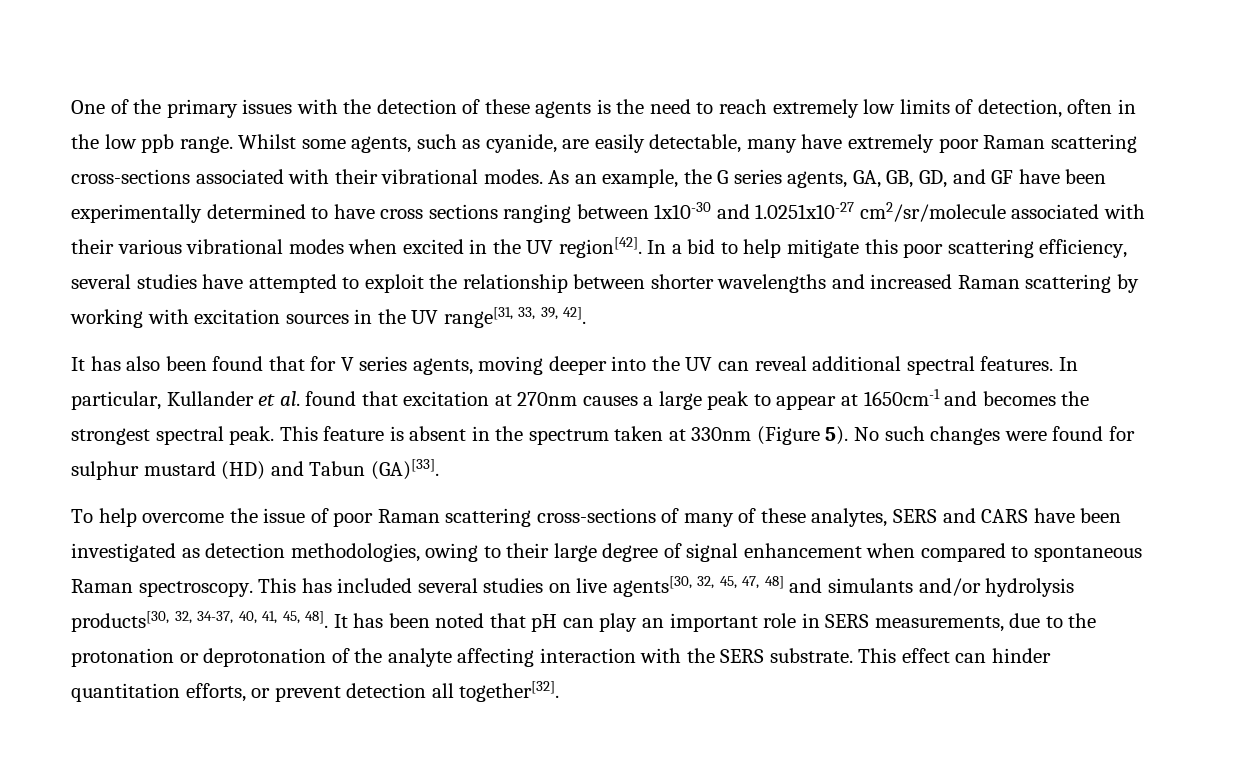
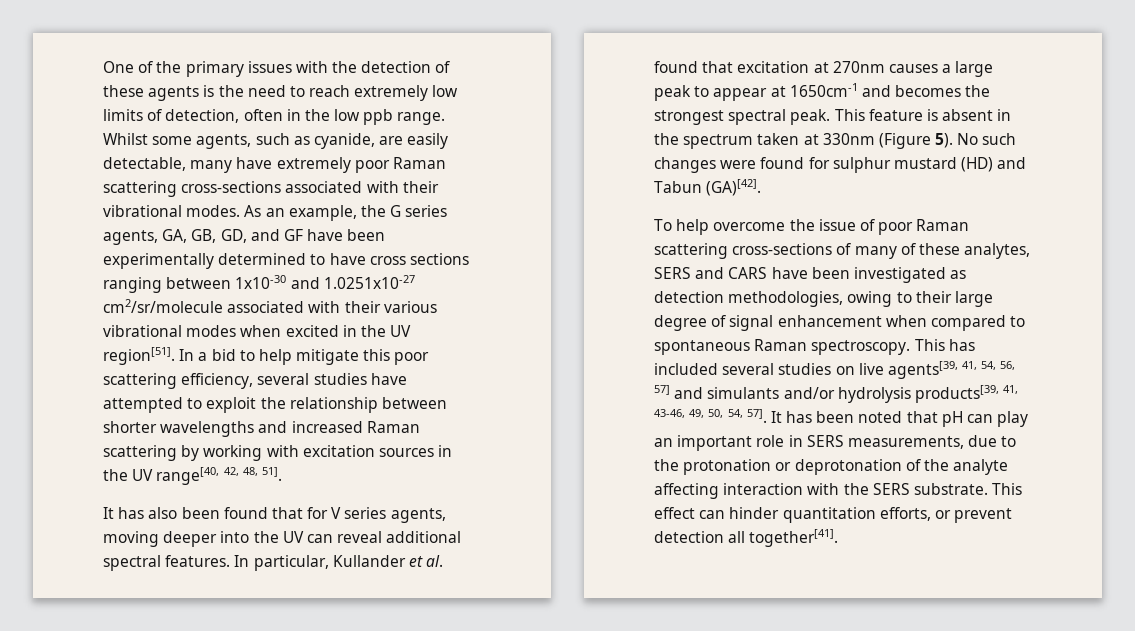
[558,237,642,258] region[42]. -> [103,347,175,365] region[51].
[443,307,587,328] range[31, 33, 39, 42]. -> [156,467,282,485] range[40, 42, 48, 51].
[370,459,439,480] (GA)[33]. -> [706,179,762,196] (GA)[42].
[612,576,1075,597] [71,611,329,632] agents[30, 32, 45, 47, 48] and simulants and/or hydrolysis products[30, 32, 34-37, 40, 41, 45, 48]. -> [887,361,1016,379] [654,385,1019,403] [654,409,767,423] agents[39, 41, 54, 56, 57] and simulants and/or hydrolysis products[39, 41, 43-46, 49, 50, 54, 57].
[459,681,560,702] together[32]. -> [749,529,839,547] together[41].

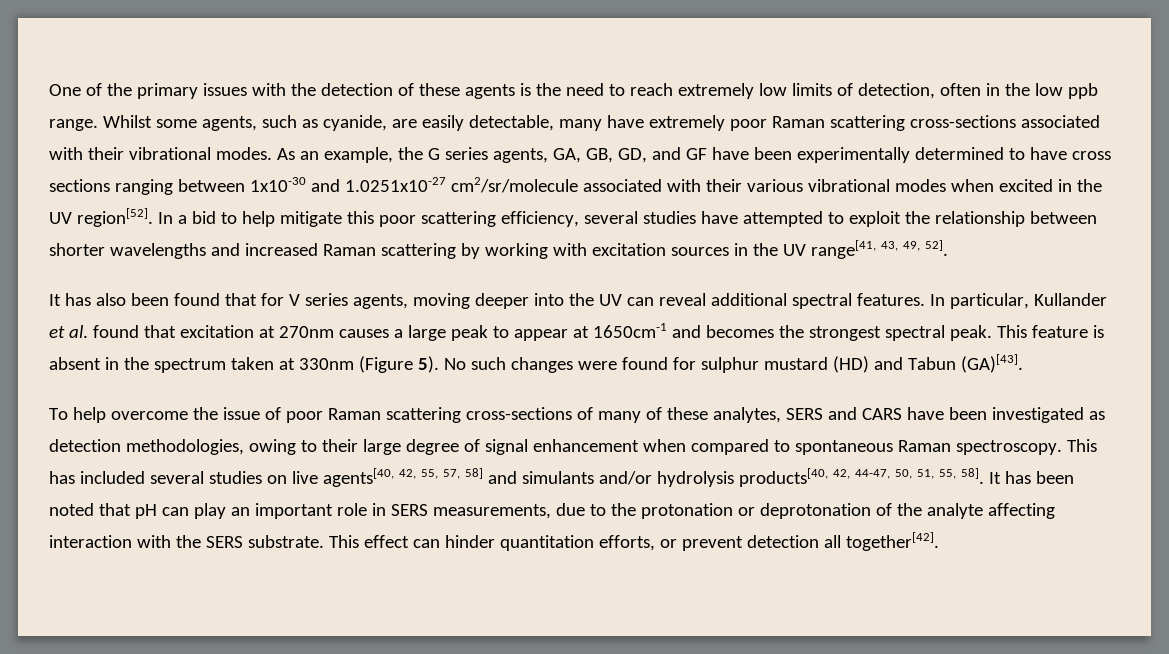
[103,347,175,365] region[51]. -> [76,208,153,227] region[52].
[156,467,282,485] range[40, 42, 48, 51]. -> [810,240,948,259] range[41, 43, 49, 52].
[706,179,762,196] (GA)[42]. -> [960,354,1023,373] (GA)[43].
[887,361,1016,379] [654,385,1019,403] [654,409,767,423] agents[39, 41, 54, 56, 57] and simulants and/or hydrolysis products[39, 41, 43-46, 49, 50, 54, 57]. -> [322,468,984,487] agents[40, 42, 55, 57, 58] and simulants and/or hydrolysis products[40, 42, 44-47, 50, 51, 55, 58].
[749,529,839,547] together[41]. -> [845,532,939,551] together[42].

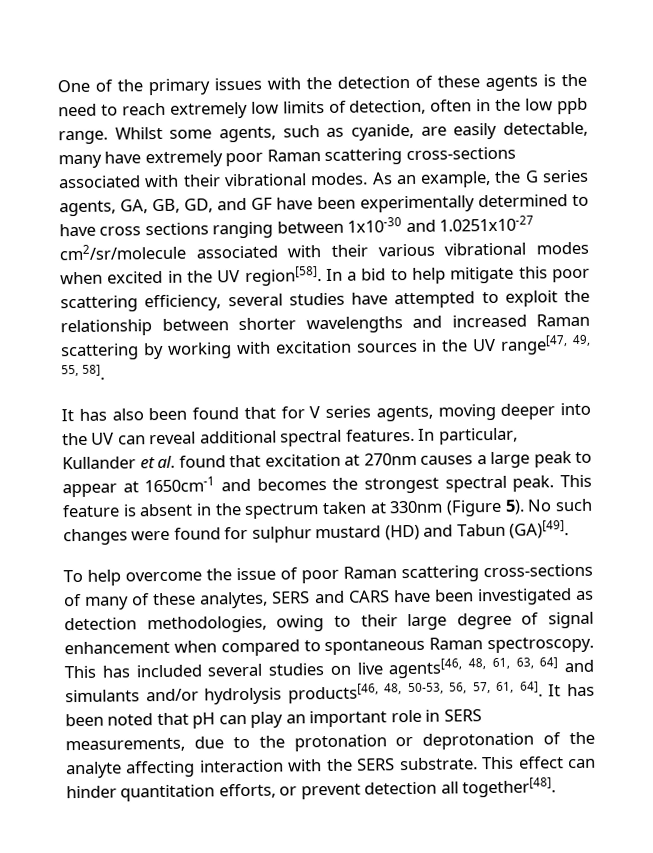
[76,208,153,227] region[52]. -> [244,266,322,286] region[58].
[810,240,948,259] range[41, 43, 49, 52]. -> [500,334,591,355] [61,364,106,380] range[47, 49, 55, 58].
[960,354,1023,373] (GA)[43]. -> [509,520,570,539] (GA)[49].
[322,468,984,487] agents[40, 42, 55, 57, 58] and simulants and/or hydrolysis products[40, 42, 44-47, 50, 51, 55, 58]. -> [388,657,594,679] [65,681,543,705] agents[46, 48, 61, 63, 64] and simulants and/or hydrolysis products[46, 48, 50-53, 56, 57, 61, 64].
[845,532,939,551] together[42]. -> [462,777,557,798] together[48].

